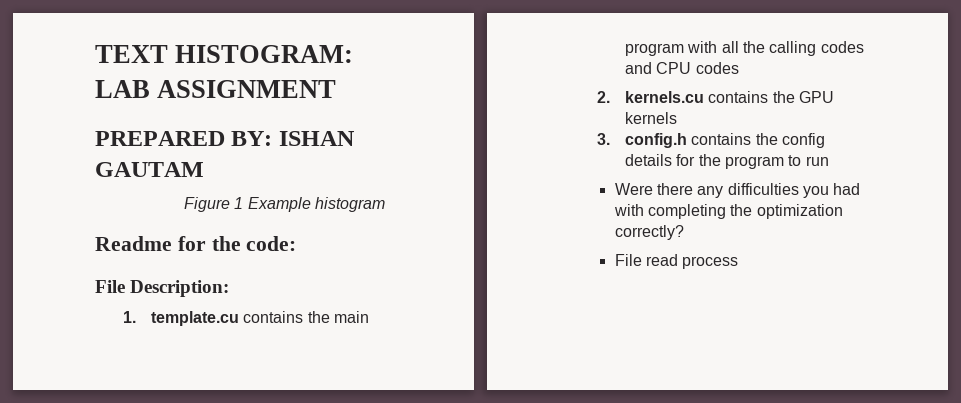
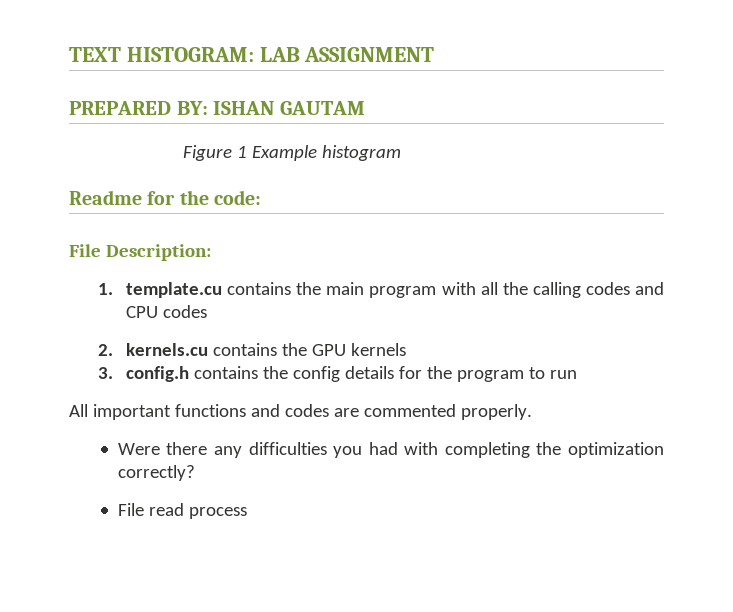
(829, 161) none -> [69,404,532,420] // All important functions and codes are commented properly.

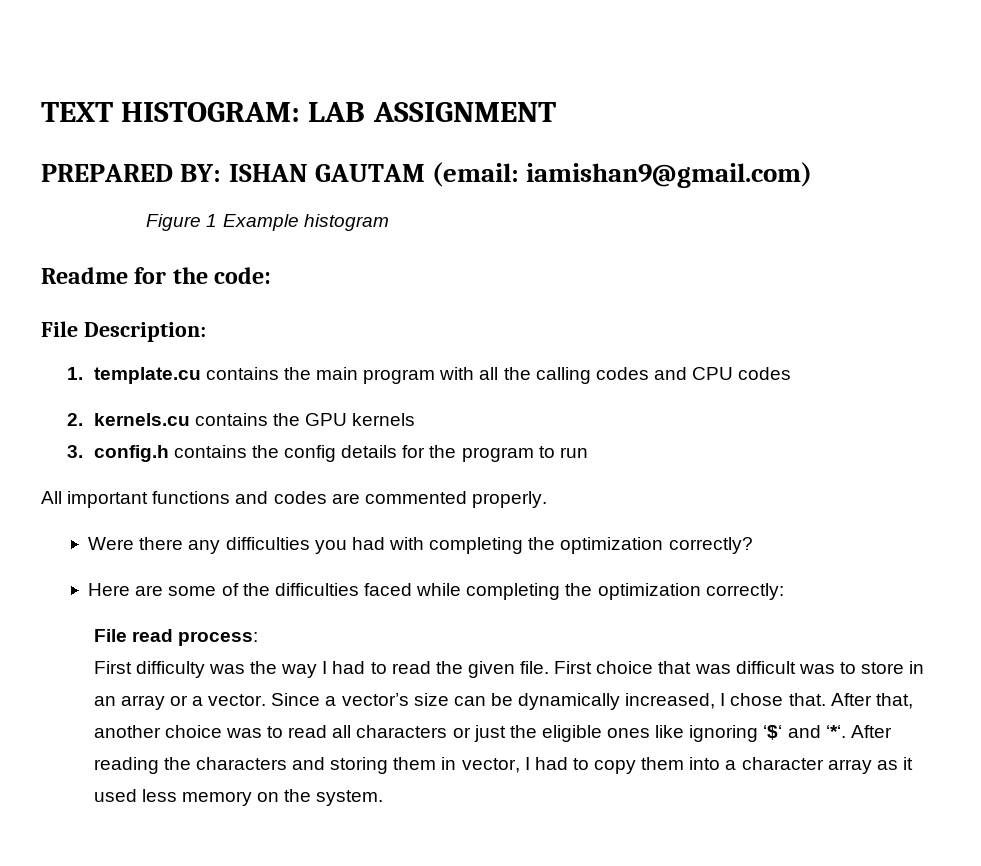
(365, 108) none -> [432,162,813,188] (email: iamishan9@gmail.com)
[117,503,247,519] File read process -> [88,583,784,600] [93,629,258,646] [93,661,925,678] [93,693,913,710] [93,725,892,742] [93,757,914,774] [93,789,384,806] Here are some of the difficulties faced while completing the optimization correctly: // File read process: // First difficulty was the way I had to read the given file. First choice that was difficult was to store in an array or a vector. Since a vector’s size can be dynamically increased, I chose that. After that, another choice was to read all characters or just the eligible ones like ignoring ‘$‘ and ‘*‘. After reading the characters and storing them in vector, I had to copy them into a character array as it used less memory on the system.

